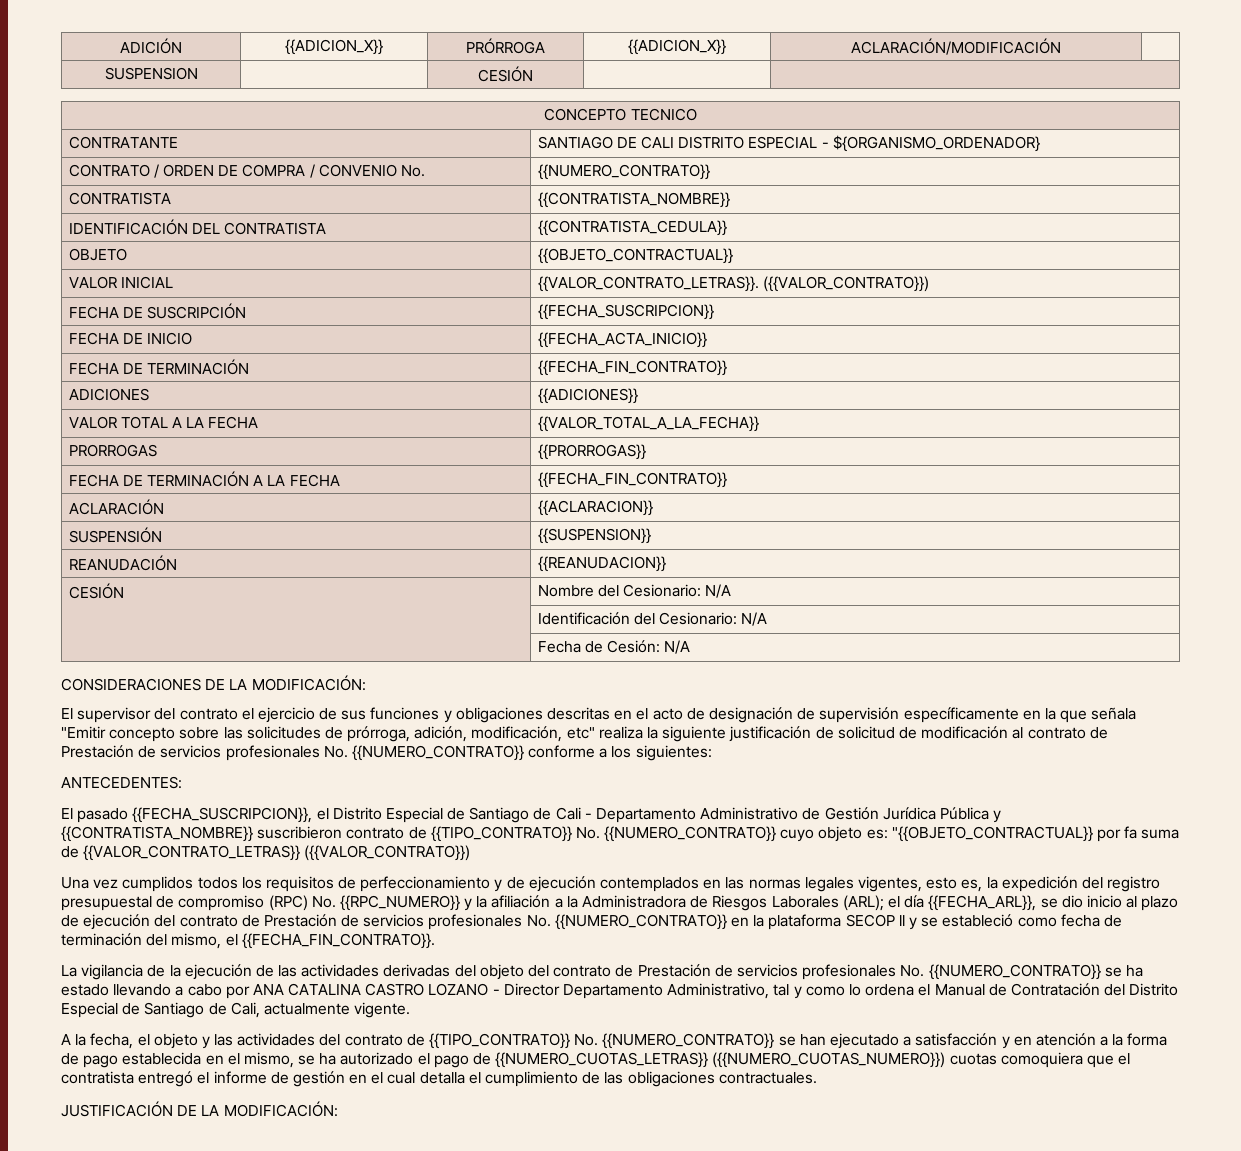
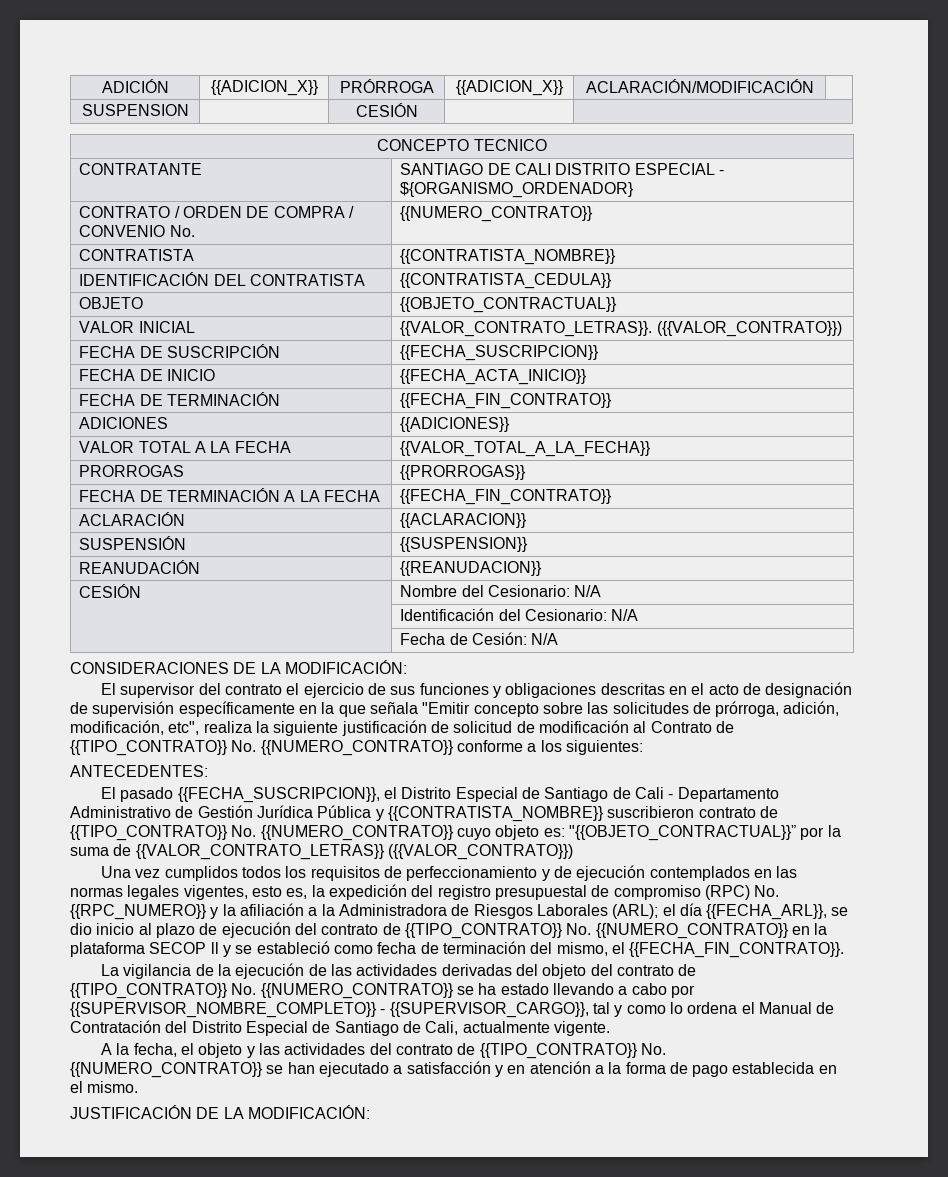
[566,727,595,739] etc" -> [168,721,200,735] etc",
[1027,727,1108,739] [61,745,320,761] contrato de Prestación de servicios profesionales -> [650,721,734,733] [70,740,228,756] Contrato de {{TIPO_CONTRATO}}
[891,826,1138,842] "{{OBJETO_CONTRACTUAL}} por fa -> [568,825,841,841] "{{OBJETO_CONTRACTUAL}}” por la
[263,914,523,930] Prestación de servicios profesionales -> [404,923,563,939] {{TIPO_CONTRATO}}
[637,964,897,980] Prestación de servicios profesionales -> [70,983,228,999] {{TIPO_CONTRATO}}
[252,983,770,999] ANA CATALINA CASTRO LOZANO - Director Departamento Administrativo, -> [70,1002,589,1018] {{SUPERVISOR_NOMBRE_COMPLETO}} - {{SUPERVISOR_CARGO}},
[243,1052,1131,1068] [61,1071,817,1087] mismo, se ha autorizado el pago de {{NUMERO_CUOTAS_LETRAS}} ({{NUMERO_CUOTAS_NUMERO}}) cuotas comoquiera que el contratista entregó el informe de gestión en el cual detalla el cumplimiento de las obligaciones contractuales. -> [87,1081,139,1093] mismo.

